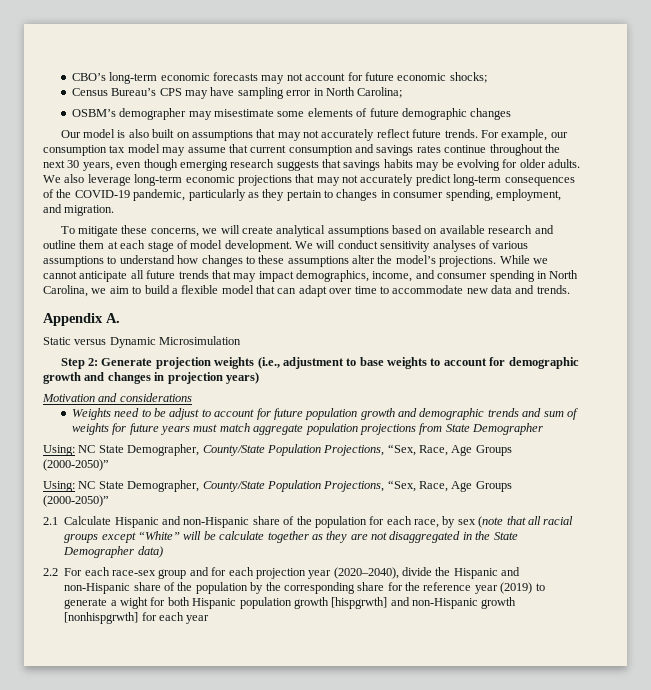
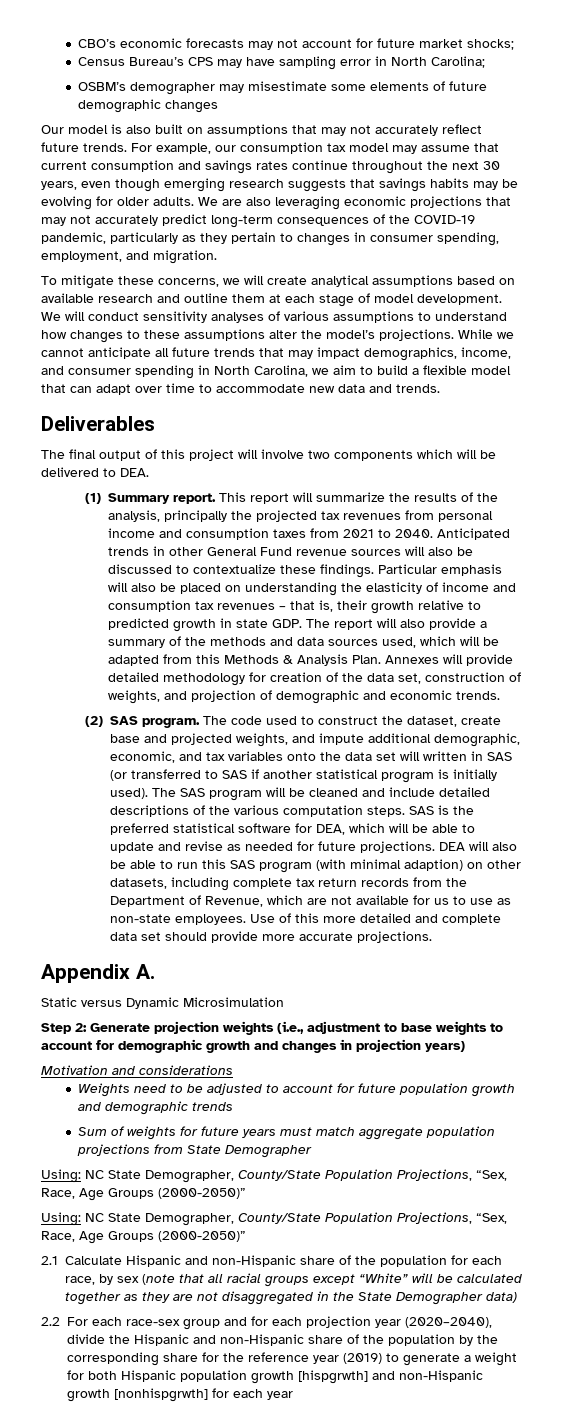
[109,72,158,84] long-term -> (117, 43) none
[397,73,447,81] economic -> [419,39,464,48] market
[64,174,183,186] also leverage long-term -> [222,196,340,210] are also leveraging
(570, 289) none -> [41,416,155,431] [41,449,496,461] [41,467,149,477] [84,492,498,504] [107,510,493,522] [107,528,510,540] [107,546,473,556] [107,564,502,578] [107,582,516,596] [107,600,481,614] [107,618,487,632] [107,636,499,648] [107,654,513,666] [107,672,521,686] [107,690,500,704] [84,716,501,728] [109,733,520,747] [109,751,512,763] [109,769,497,783] [109,787,490,801] [109,805,474,817] [109,823,475,835] [109,841,517,853] [109,859,521,873] [109,877,467,891] [109,895,511,907] [109,913,501,925] [109,931,432,943] // Deliverables // The final output of this project will involve two components which will be delivered to DEA. // (1) Summary report. This report will summarize the results of the analysis, principally the projected tax revenues from personal income and consumption taxes from 2021 to 2040. Anticipated trends in other General Fund revenue sources will also be discussed to contextualize these findings. Particular emphasis will also be placed on understanding the elasticity of income and consumption tax revenues – that is, their growth relative to predicted growth in state GDP. The report will also provide a summary of the methods and data sources used, which will be adapted from this Methods & Analysis Plan. Annexes will provide detailed methodology for creation of the data set, construction of weights, and projection of demographic and economic trends. // (2) SAS program. The code used to construct the dataset, create base and projected weights, and impute additional demographic, economic, and tax variables onto the data set will written in SAS (or transferred to SAS if another statistical program is initially used). The SAS program will be cleaned and include detailed descriptions of the various computation steps. SAS is the preferred statistical software for DEA, which will be able to update and revise as needed for future projections. DEA will also be able to run this SAS program (with minimal adaption) on other datasets, including complete tax return records from the Department of Revenue, which are not available for us to use as non-state employees. Use of this more detailed and complete data set should provide more accurate projections.
[169,408,200,420] adjust -> [207,1083,263,1095] adjusted
[522,408,564,417] and sum -> [78,1127,108,1136] // Sum
[219,531,265,540] calculate -> [457,1274,522,1283] calculated
[120,597,148,609] wight -> [475,1352,517,1366] weight

